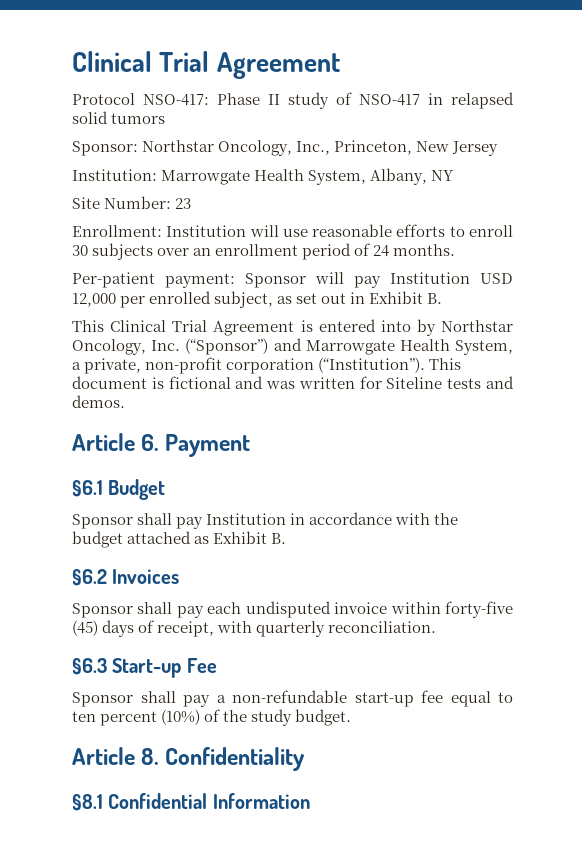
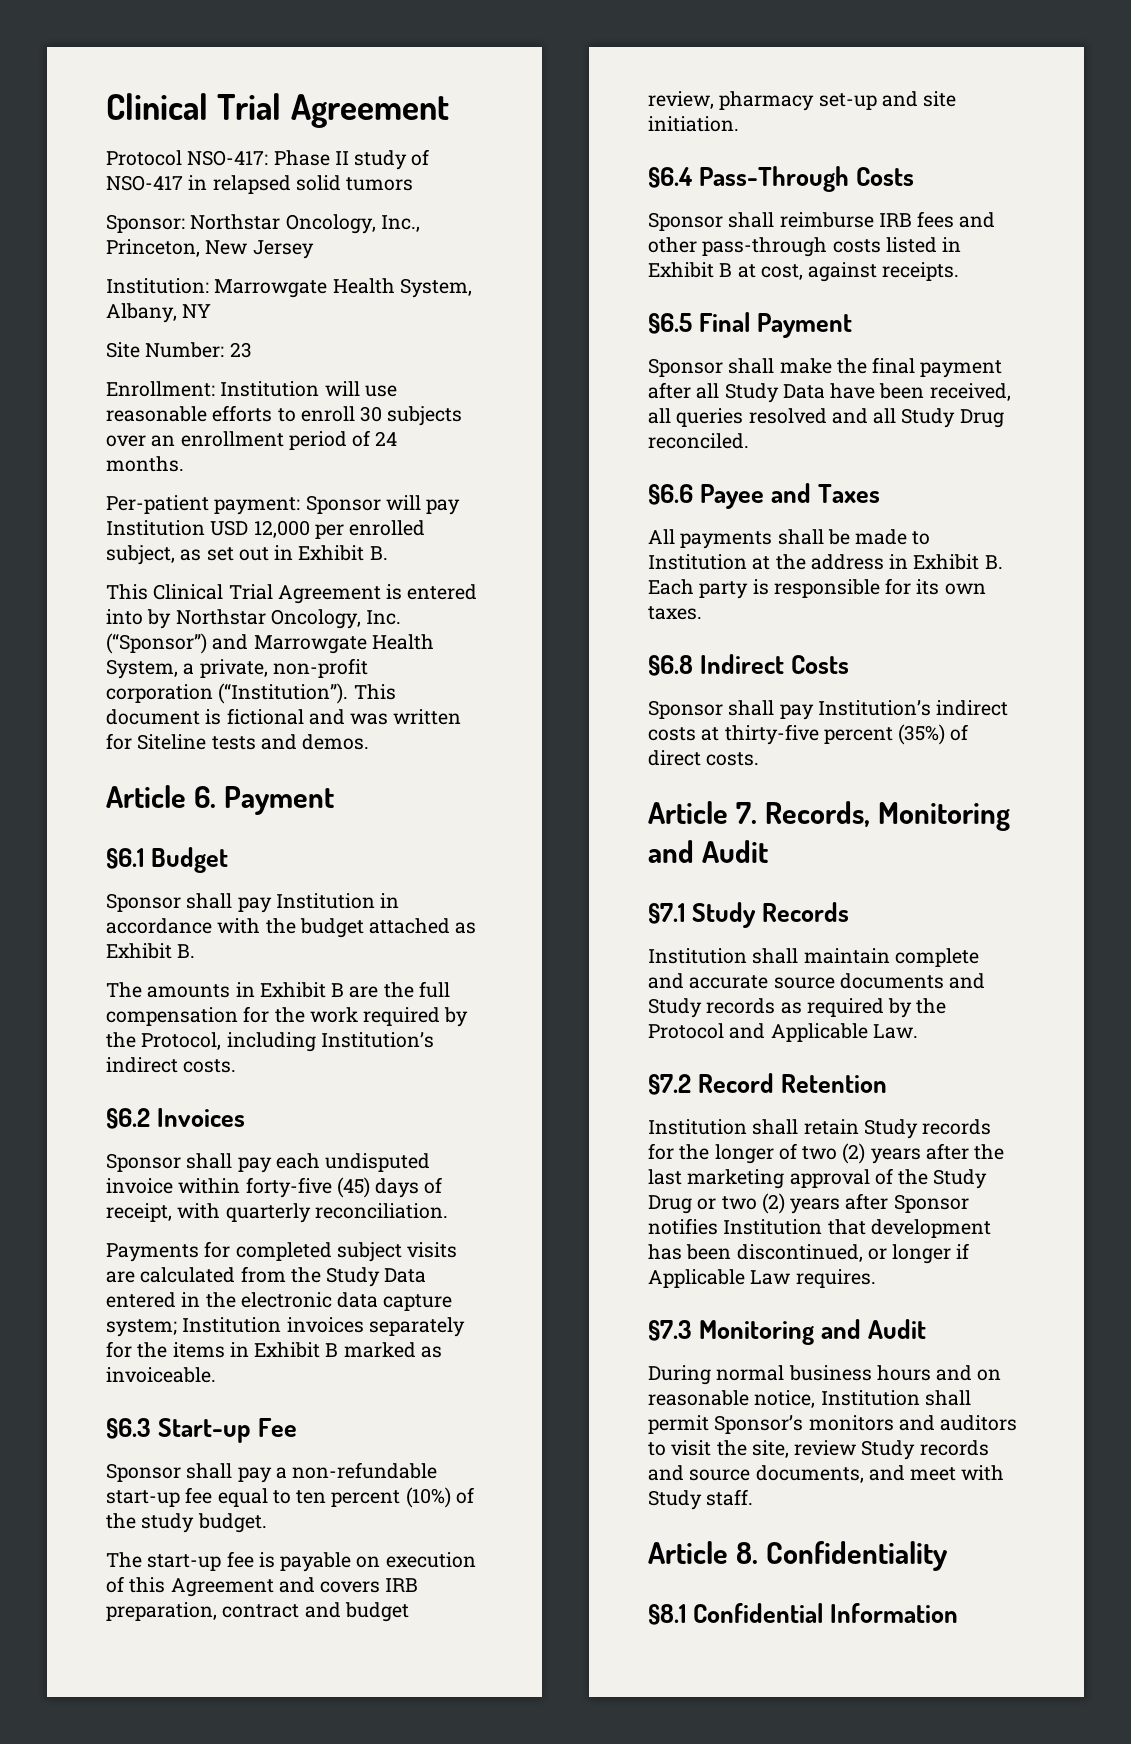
(287, 538) none -> [106,981,450,998] [106,1006,469,1027] [106,1032,434,1052] [106,1057,237,1073] // The amounts in Exhibit B are the full compensation for the work required by the Protocol, including Institution’s indirect costs.
(437, 627) none -> [106,1241,458,1262] [106,1266,427,1287] [106,1292,453,1311] [106,1317,465,1337] [106,1341,442,1358] [106,1367,216,1383] // Payments for completed subject visits are calculated from the Study Data entered in the electronic data capture system; Institution invoices separately for the items in Exhibit B marked as invoiceable.
(352, 717) none -> [106,1551,476,1572] [106,1576,419,1597] [106,1602,409,1622] [648,91,957,111] [648,116,739,132] [648,166,915,192] [648,211,996,231] [648,237,962,257] [648,262,960,282] [648,312,853,338] [648,357,1003,378] [648,382,1011,403] [648,408,1004,428] [648,433,749,449] [648,483,881,509] [648,529,931,549] [648,554,1003,570] [648,578,986,599] [648,606,702,620] [648,654,850,676] [648,700,1009,720] [648,724,969,745] [648,750,760,766] [648,801,1011,831] [648,840,769,863] [648,902,850,928] [648,948,979,967] [648,973,986,989] [648,998,947,1018] [648,1023,918,1042] [648,1073,888,1095] [648,1119,992,1139] [648,1143,1005,1164] [648,1168,988,1189] [648,1193,969,1214] [648,1218,991,1238] [648,1243,970,1264] [648,1269,876,1288] [648,1319,927,1345] [648,1365,1002,1385] [648,1390,971,1408] [648,1415,1018,1434] [648,1440,989,1460] [648,1465,1005,1483] [648,1489,754,1510] // The start-up fee is payable on execution of this Agreement and covers IRB preparation, contract and budget review, pharmacy set-up and site initiation. // §6.4 Pass-Through Costs // Sponsor shall reimburse IRB fees and other pass-through costs listed in Exhibit B at cost, against receipts. // §6.5 Final Payment // Sponsor shall make the final payment after all Study Data have been received, all queries resolved and all Study Drug reconciled. // §6.6 Payee and Taxes // All payments shall be made to Institution at the address in Exhibit B. Each party is responsible for its own taxes. // §6.8 Indirect Costs // Sponsor shall pay Institution’s indirect costs at thirty-five percent (35%) of direct costs. // Article 7. Records, Monitoring and Audit // §7.1 Study Records // Institution shall maintain complete and accurate source documents and Study records as required by the Protocol and Applicable Law. // §7.2 Record Retention // Institution shall retain Study records for the longer of two (2) years after the last marketing approval of the Study Drug or two (2) years after Sponsor notifies Institution that development has been discontinued, or longer if Applicable Law requires. // §7.3 Monitoring and Audit // During normal business hours and on reasonable notice, Institution shall permit Sponsor’s monitors and auditors to visit the site, review Study records and source documents, and meet with Study staff.

